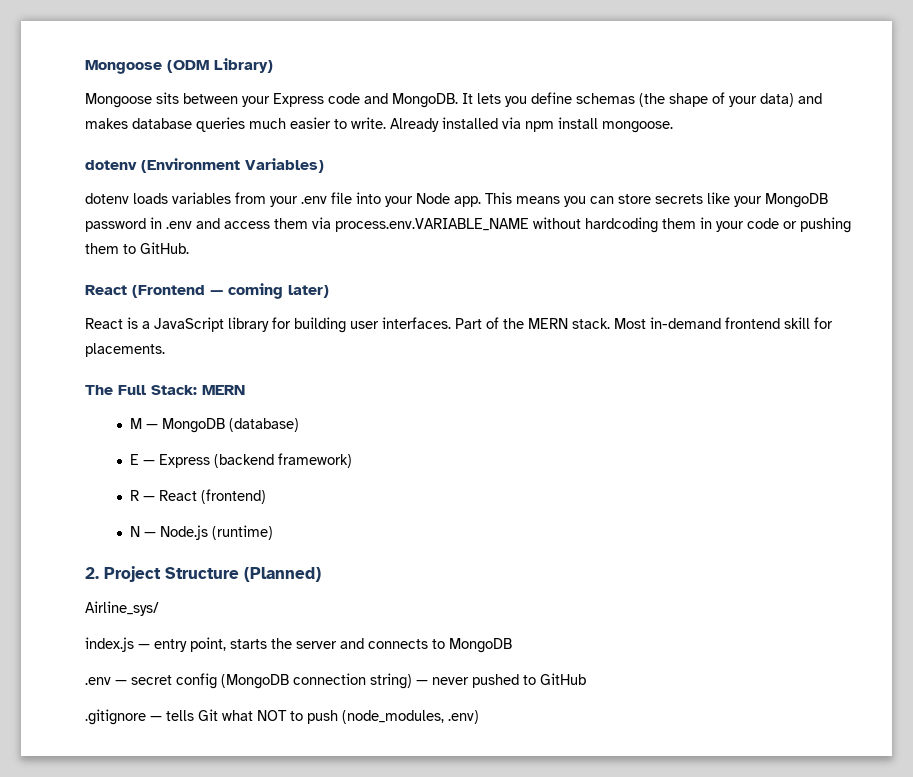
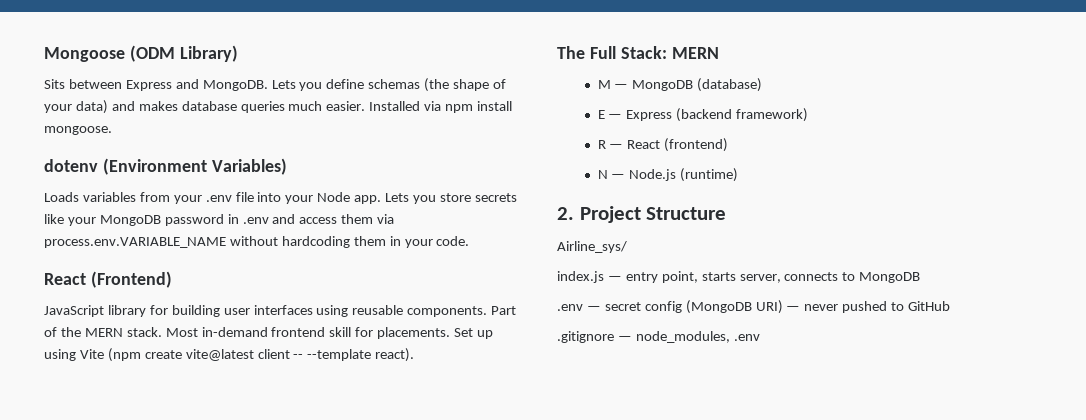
[85,92,501,108] Mongoose sits between your Express code and MongoDB. It lets -> [44,79,296,91] Sits between Express and MongoDB. Lets
[290,117,498,132] easier to write. Already installed -> [326,101,421,111] easier. Installed
[85,193,168,204] dotenv loads -> [44,192,79,202] Loads
[485,192,614,207] This means you can -> [385,193,437,204] Lets you
[747,217,851,233] [85,242,189,254] [85,283,329,299] [85,317,150,329] code or pushing them to GitHub. // React (Frontend — coming later) // React is a -> [436,236,470,246] [44,271,172,288] code. // React (Frontend) //
[382,317,451,329] interfaces. -> [253,305,488,317] interfaces using reusable components.
(165, 350) none -> [454,328,494,339] [44,348,415,362] Set up using Vite (npm create vite@latest client -- --template react).
[244,567,321,582] (Planned) -> (727, 213) none
[271,638,364,649] the server and -> [739,274,781,283] server,
[293,673,412,689] connection string) -> [755,300,783,314] URI)
[166,709,479,724] tells Git what NOT to push (node_modules, .env) -> [635,331,760,343] node_modules, .env

